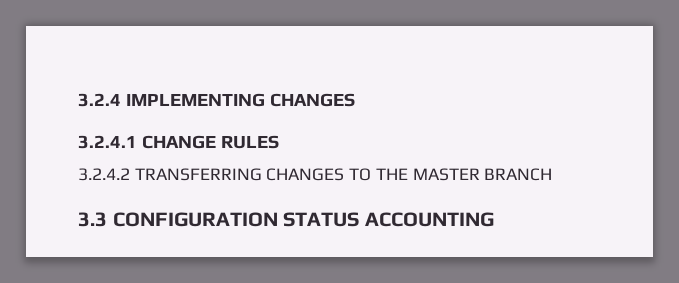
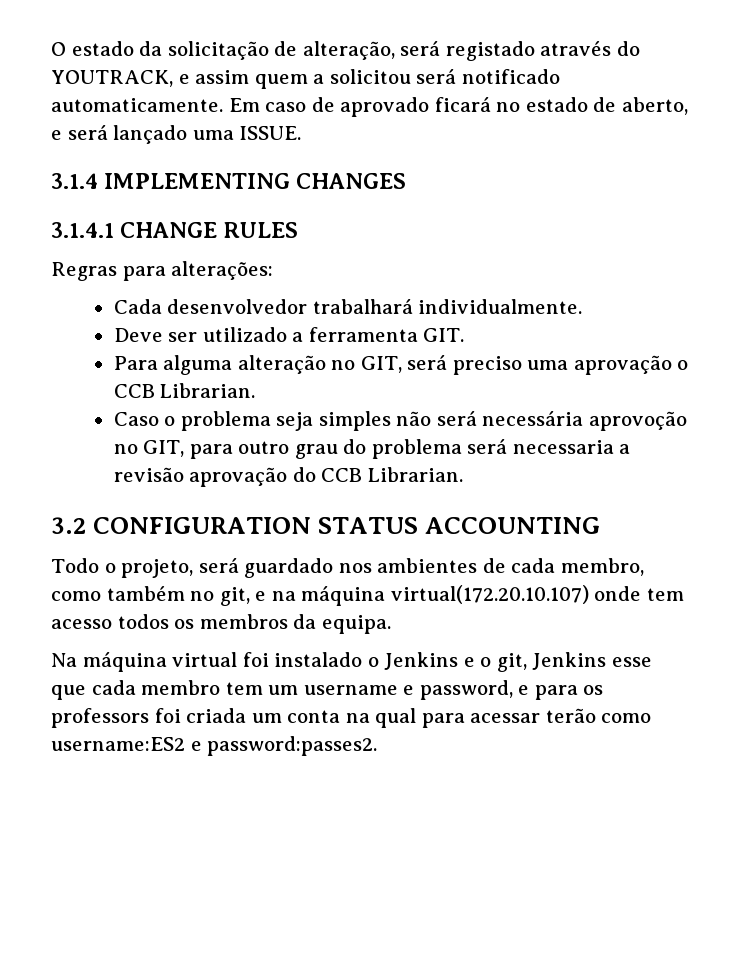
[78,93,121,107] 3.2.4 -> [51,41,640,61] [51,69,560,89] [51,97,688,117] [51,125,302,144] [51,173,98,189] O estado da solicitação de alteração, será registado através do YOUTRACK, e assim quem a solicitou será notificado automaticamente. Em caso de aprovado ficará no estado de aberto, e será lançado uma ISSUE. // 3.1.4
[78,135,137,149] 3.2.4.1 -> [51,222,114,238] 3.1.4.1
[78,168,553,181] [78,212,494,227] 3.2.4.2 TRANSFERRING CHANGES TO THE MASTER BRANCH // 3.3 CONFIGURATION STATUS ACCOUNTING -> [51,261,274,281] [113,299,583,314] [113,327,465,342] [113,355,689,375] [113,383,256,398] [113,411,687,431] [113,439,631,459] [113,467,463,487] [51,517,600,534] [51,558,644,578] [51,585,684,606] [51,614,391,634] [51,652,652,672] [51,680,604,700] [51,708,652,728] [51,736,378,756] Regras para alterações: // Cada desenvolvedor trabalhará individualmente. // Deve ser utilizado a ferramenta GIT. // Para alguma alteração no GIT, será preciso uma aprovação o CCB Librarian. // Caso o problema seja simples não será necessária aprovoção no GIT, para outro grau do problema será necessaria a revisão aprovação do CCB Librarian. // 3.2 CONFIGURATION STATUS ACCOUNTING // Todo o projeto, será guardado nos ambientes de cada membro, como também no git, e na máquina virtual(172.20.10.107) onde tem acesso todos os membros da equipa. // Na máquina virtual foi instalado o Jenkins e o git, Jenkins esse que cada membro tem um username e password, e para os professors foi criada um conta na qual para acessar terão como username:ES2 e password:passes2.

